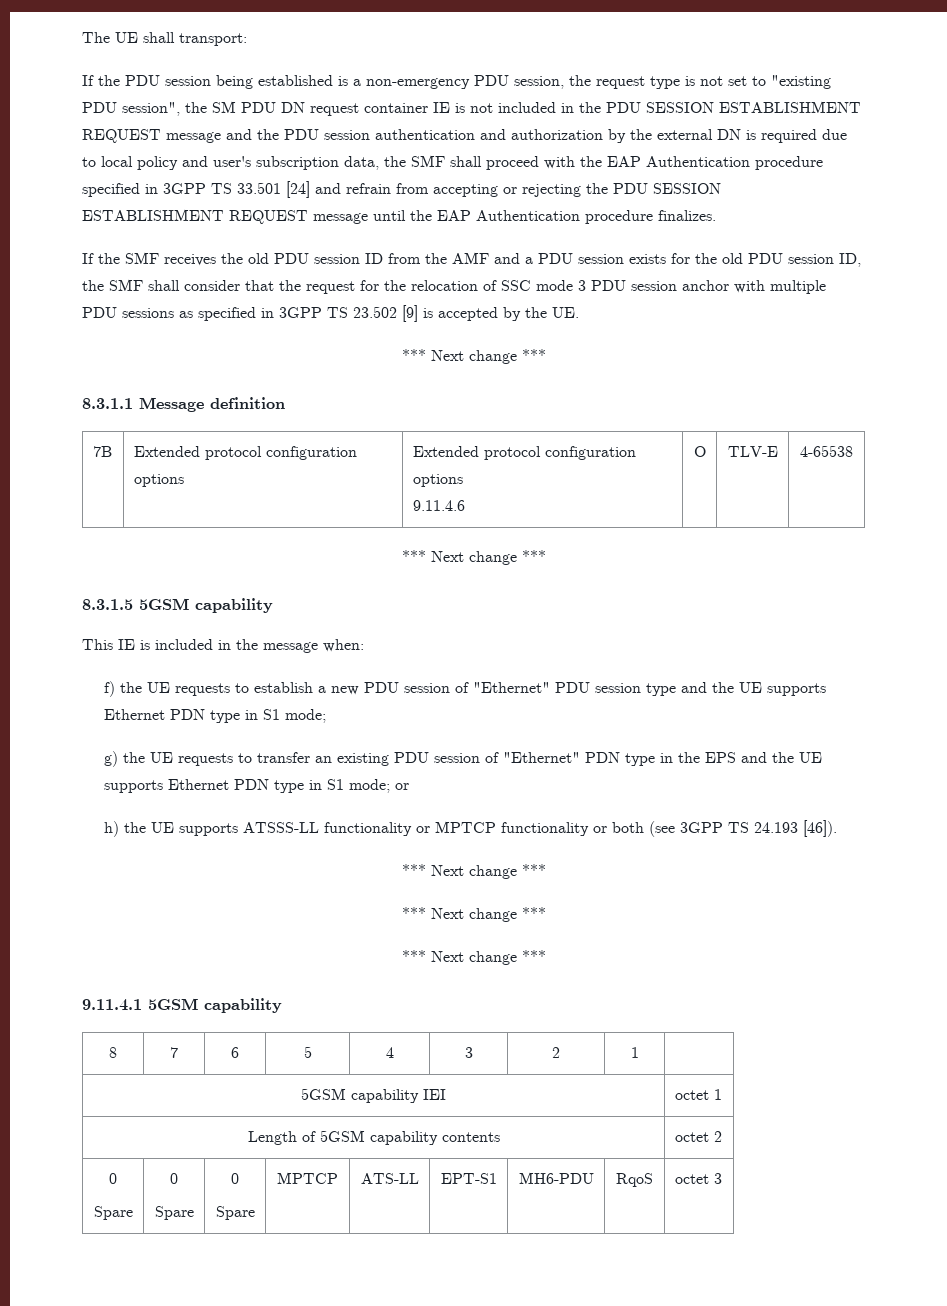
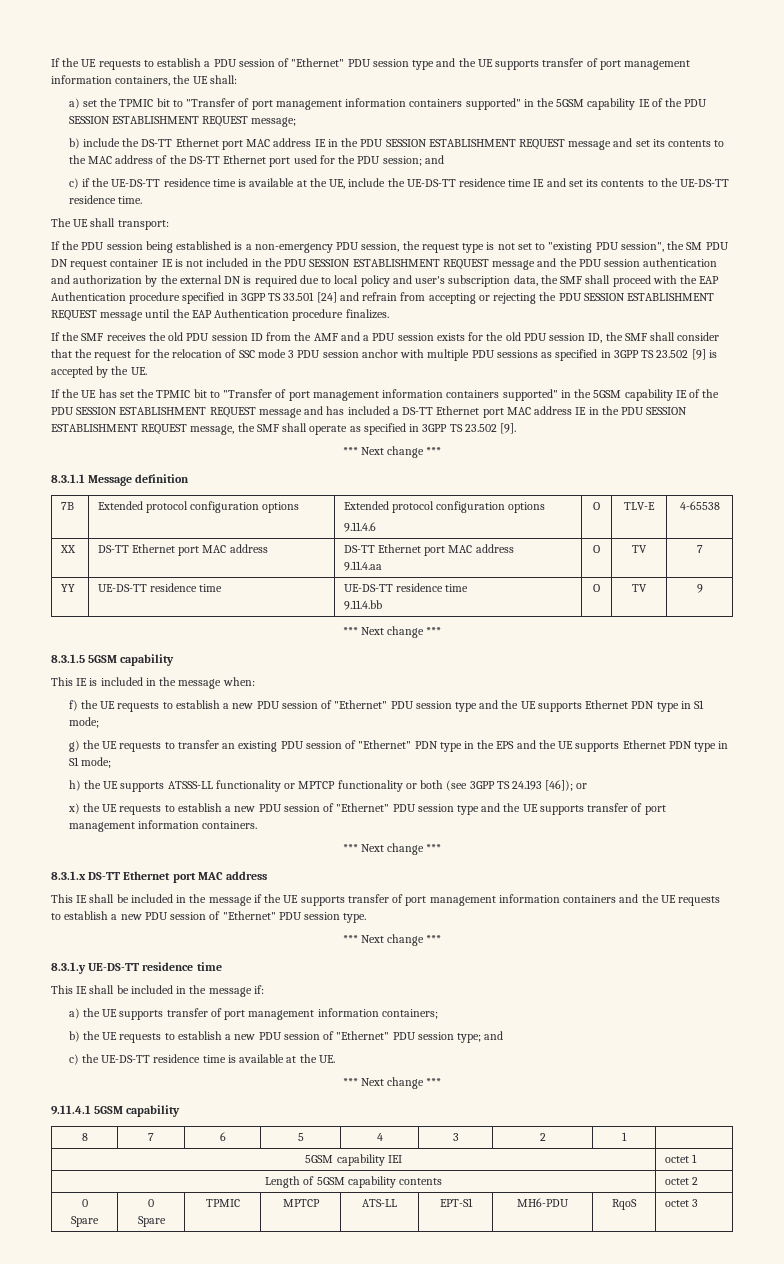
(82, 37) none -> [51,58,691,70] [51,75,237,86] [68,98,708,110] [68,116,297,127] [68,138,725,150] [68,155,444,167] [68,178,730,189] [68,195,142,204] If the UE requests to establish a PDU session of "Ethernet" PDU session type and the UE supports transfer of port management information containers, the UE shall: // a) set the TPMIC bit to "Transfer of port management information containers supported" in the 5GSM capability IE of the PDU SESSION ESTABLISHMENT REQUEST message; // b) include the DS-TT Ethernet port MAC address IE in the PDU SESSION ESTABLISHMENT REQUEST message and set its contents to the MAC address of the DS-TT Ethernet port used for the PDU session; and // c) if the UE-DS-TT residence time is available at the UE, include the UE-DS-TT residence time IE and set its contents to the UE-DS-TT residence time. //
(579, 312) none -> [51,389,720,401] [51,406,688,418] [51,423,517,435] // If the UE has set the TPMIC bit to "Transfer of port management information containers supported" in the 5GSM capability IE of the PDU SESSION ESTABLISHMENT REQUEST message and has included a DS-TT Ethernet port MAC address IE in the PDU SESSION ESTABLISHMENT REQUEST message, the SMF shall operate as specified in 3GPP TS 23.502 [9].
(853, 451) none -> [59,545,76,553] [97,544,268,556] [343,544,514,556] [343,561,382,571] [593,545,600,553] [632,545,647,553] [696,545,703,553] [60,584,75,592] [97,583,223,592] [343,583,469,592] [343,600,382,610] [593,584,600,592] [632,584,647,592] [696,584,703,593] // XX | DS-TT Ethernet port MAC address | DS-TT Ethernet port MAC address // 9.11.4.aa | O | TV | 7 // YY | UE-DS-TT residence time | UE-DS-TT residence time // 9.11.4.bb | O | TV | 9
[395,783,410,790] or -> (111, 762) none
[803,820,838,837] [401,864,546,879] [401,907,546,922] [46]). // *** Next change *** // *** Next change *** -> [545,780,588,791] [67,803,666,815] [68,820,258,832] [342,843,442,855] [51,871,268,883] [51,894,721,906] [51,911,367,923] [342,934,442,946] [51,962,222,974] [51,985,264,997] [68,1008,438,1020] [68,1031,504,1043] [68,1054,335,1065] [46]); or // x) the UE requests to establish a new PDU session of "Ethernet" PDU session type and the UE supports transfer of port management information containers. // *** Next change *** // 8.3.1.x DS-TT Ethernet port MAC address // This IE shall be included in the message if the UE supports transfer of port management information containers and the UE requests to establish a new PDU session of "Ethernet" PDU session type. // *** Next change *** // 8.3.1.y UE-DS-TT residence time // This IE shall be included in the message if: // a) the UE supports transfer of port management information containers; // b) the UE requests to establish a new PDU session of "Ethernet" PDU session type; and // c) the UE-DS-TT residence time is available at the UE.
[231,1173,239,1184] [215,1206,255,1220] 0 // Spare -> [205,1199,240,1207] TPMIC

